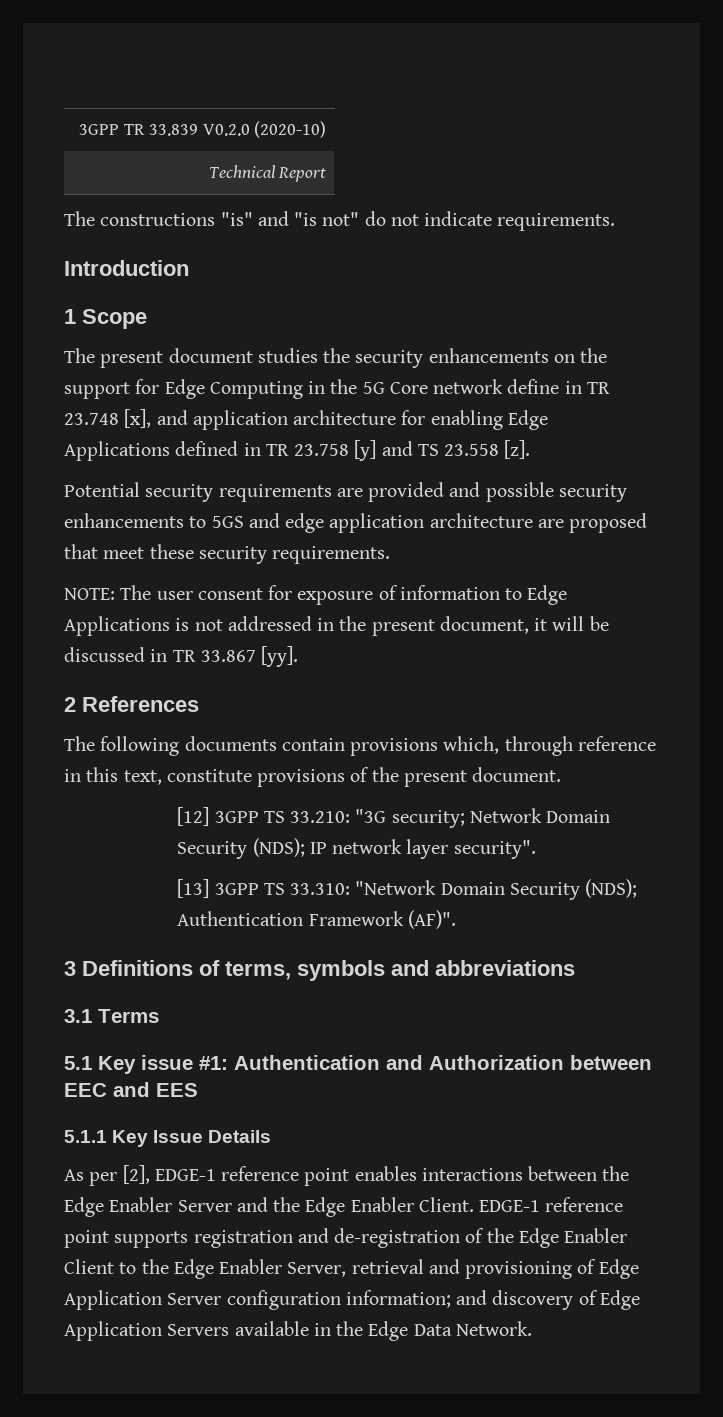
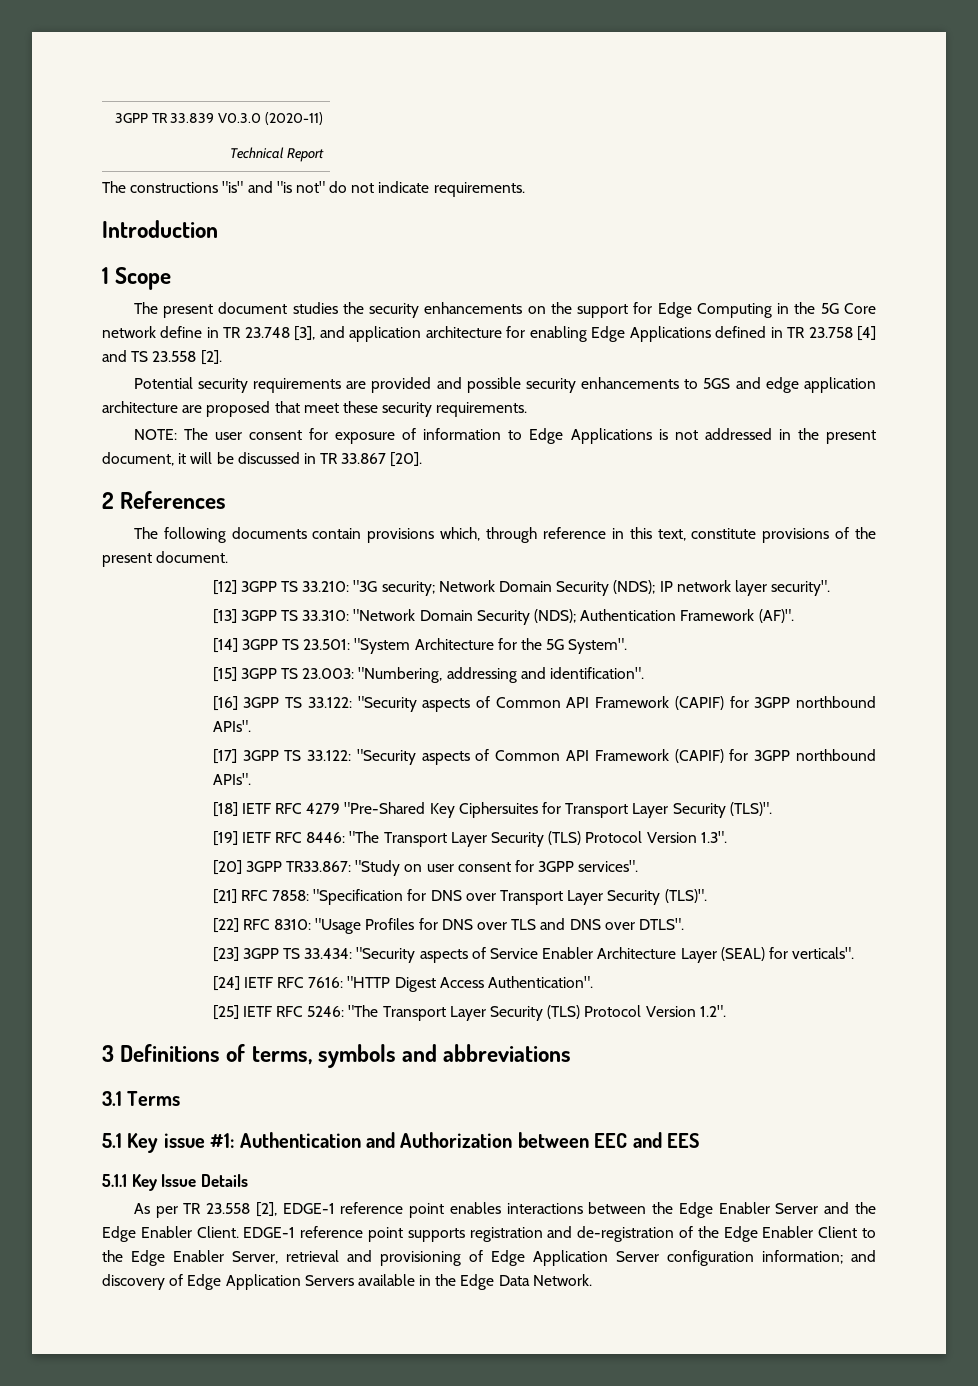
[202,121,327,138] V0.2.0 (2020-10) -> [218,112,323,125] V0.3.0 (2020-11)
[124,409,152,428] [x], -> [294,326,316,341] [3],
[354,440,377,461] [y] -> [857,326,877,341] [4]
[504,440,531,459] [z]. -> [200,350,222,365] [2].
[261,646,299,667] [yy]. -> [390,452,423,467] [20].
(456, 919) none -> [212,638,628,654] [212,667,645,683] [212,696,877,712] [212,720,251,732] [212,749,877,765] [212,773,251,785] [212,802,772,818] [212,831,727,847] [212,860,639,876] [212,889,707,905] [212,918,684,934] [212,947,855,963] [212,976,594,992] [212,1005,726,1021] // [14] 3GPP TS 23.501: "System Architecture for the 5G System". // [15] 3GPP TS 23.003: "Numbering, addressing and identification". // [16] 3GPP TS 33.122: "Security aspects of Common API Framework (CAPIF) for 3GPP northbound APIs". // [17] 3GPP TS 33.122: "Security aspects of Common API Framework (CAPIF) for 3GPP northbound APIs". // [18] IETF RFC 4279 "Pre-Shared Key Ciphersuites for Transport Layer Security (TLS)". // [19] IETF RFC 8446: "The Transport Layer Security (TLS) Protocol Version 1.3". // [20] 3GPP TR33.867: "Study on user consent for 3GPP services". // [21] RFC 7858: "Specification for DNS over Transport Layer Security (TLS)". // [22] RFC 8310: "Usage Profiles for DNS over TLS and DNS over DTLS". // [23] 3GPP TS 33.434: "Security aspects of Service Enabler Architecture Layer (SEAL) for verticals". // [24] IETF RFC 7616: "HTTP Digest Access Authentication". // [25] IETF RFC 5246: "The Transport Layer Security (TLS) Protocol Version 1.2".
(118, 1179) none -> [183,1203,251,1214] TR 23.558

